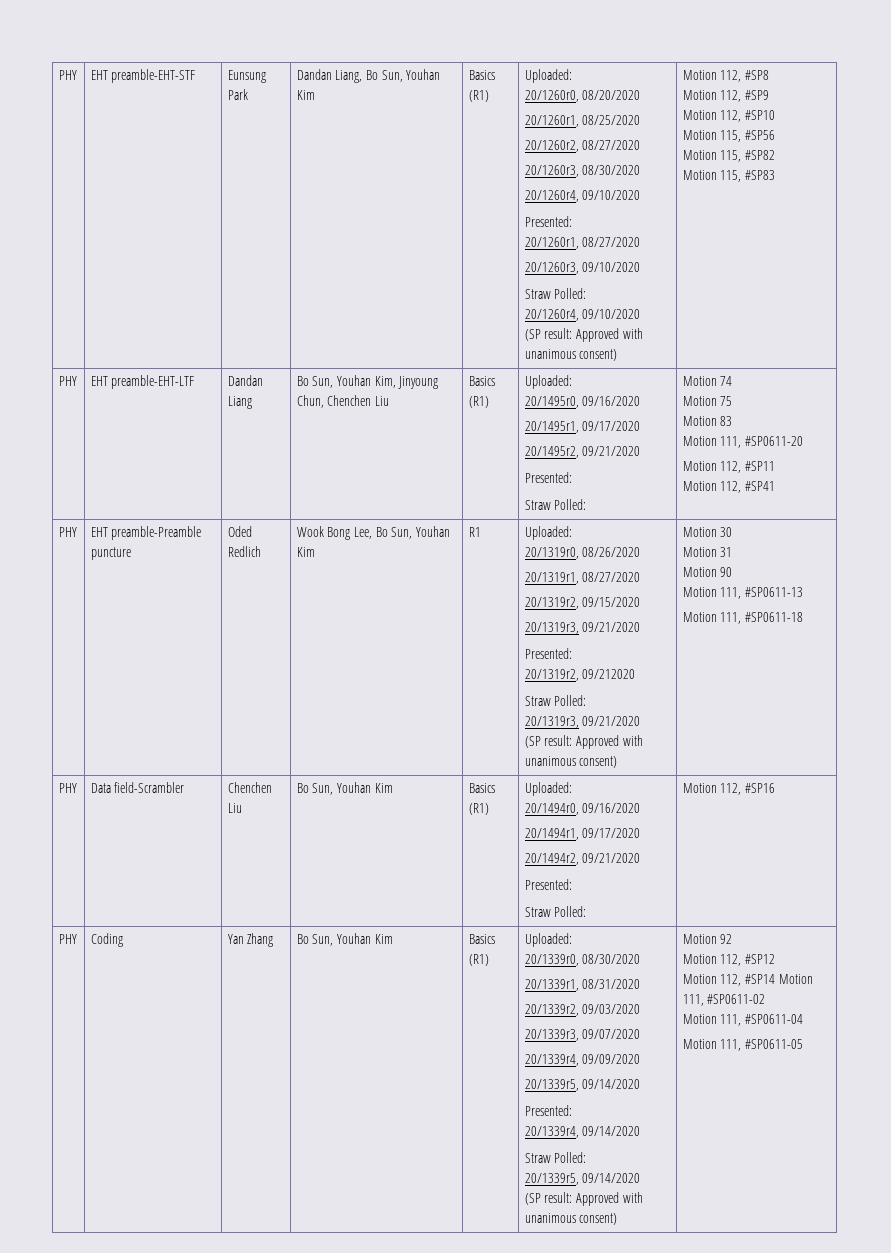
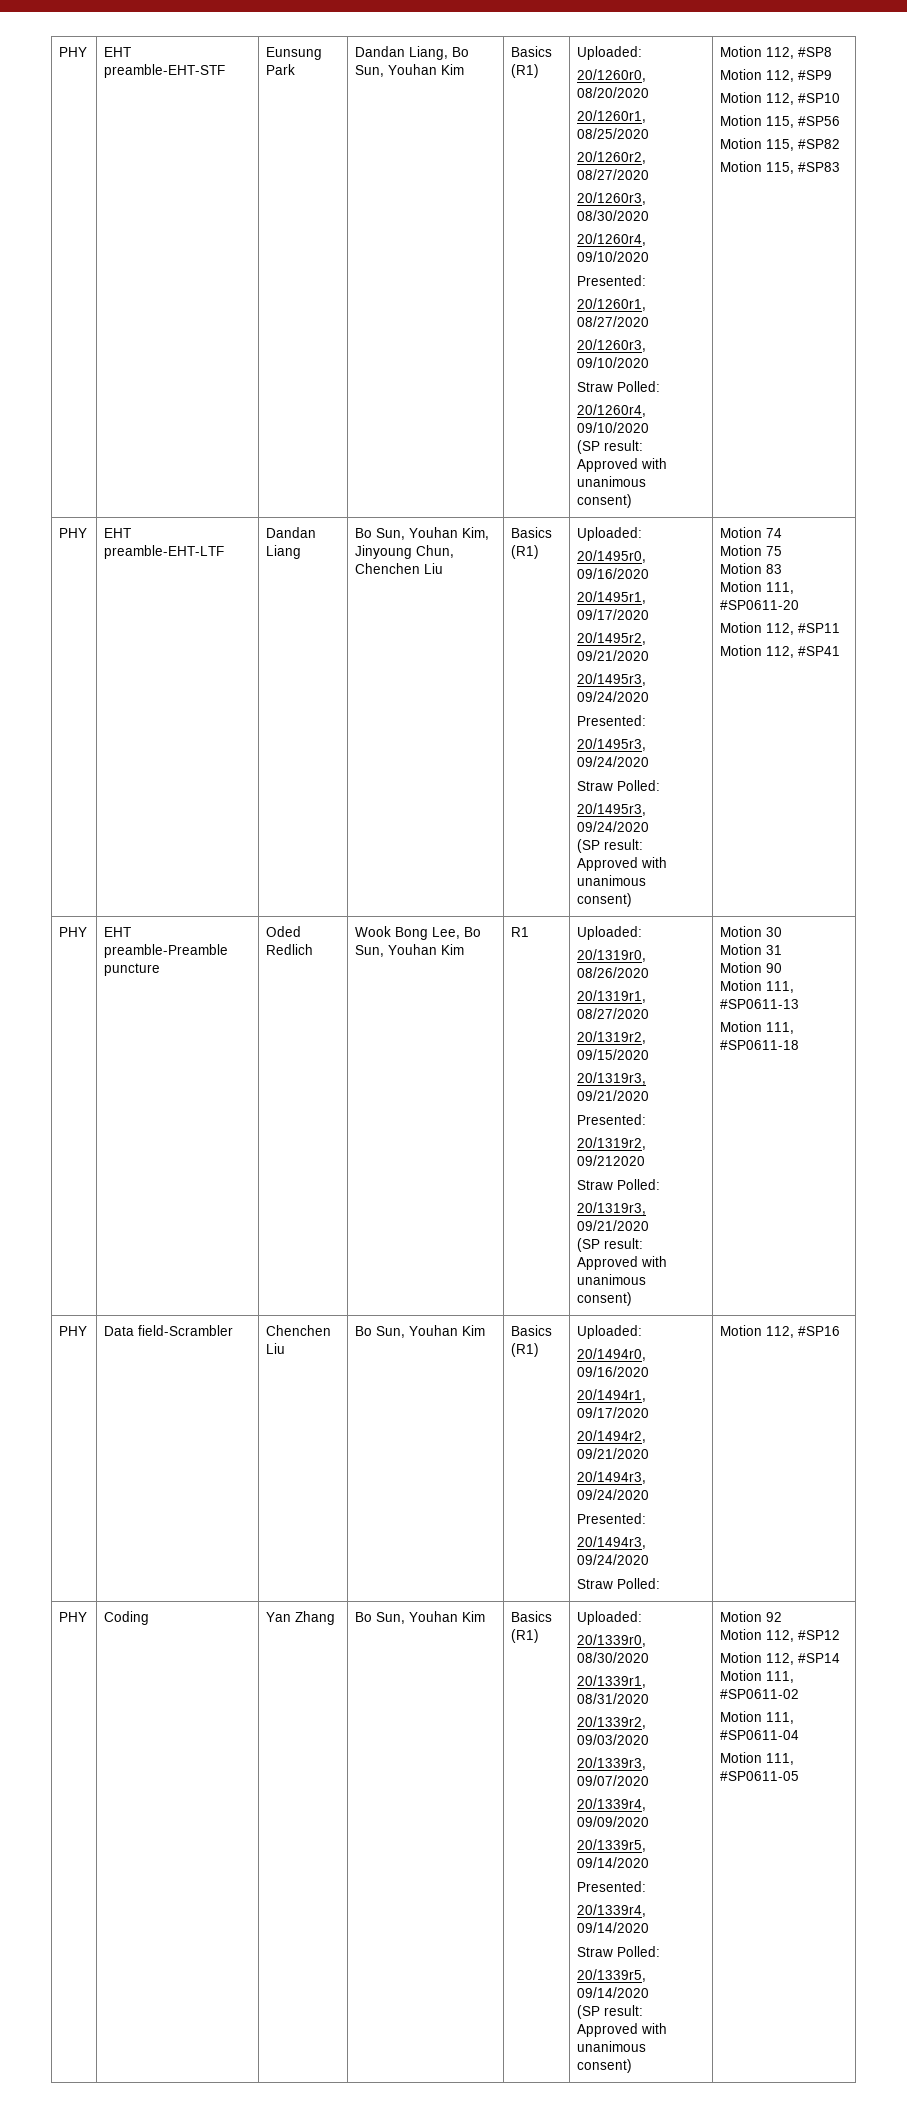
[524,472,572,483] [524,499,587,510] // Presented: // Straw Polled: -> [577,673,647,686] [577,691,650,702] [577,715,647,726] [577,738,647,751] [577,756,650,767] [577,780,661,791] [577,803,647,816] [577,821,650,832] [577,839,644,853] [577,857,668,871] [577,875,647,886] [577,893,633,907] // 20/1495r3, 09/24/2020 // Presented: // 20/1495r3, 09/24/2020 // Straw Polled: // 20/1495r3, 09/24/2020 // (SP result: Approved with unanimous consent)
[524,879,572,890] // Presented: -> [577,1471,647,1484] [577,1489,650,1500] [577,1513,647,1524] [577,1536,647,1549] [577,1554,650,1565] // 20/1494r3, 09/24/2020 // Presented: // 20/1494r3, 09/24/2020

